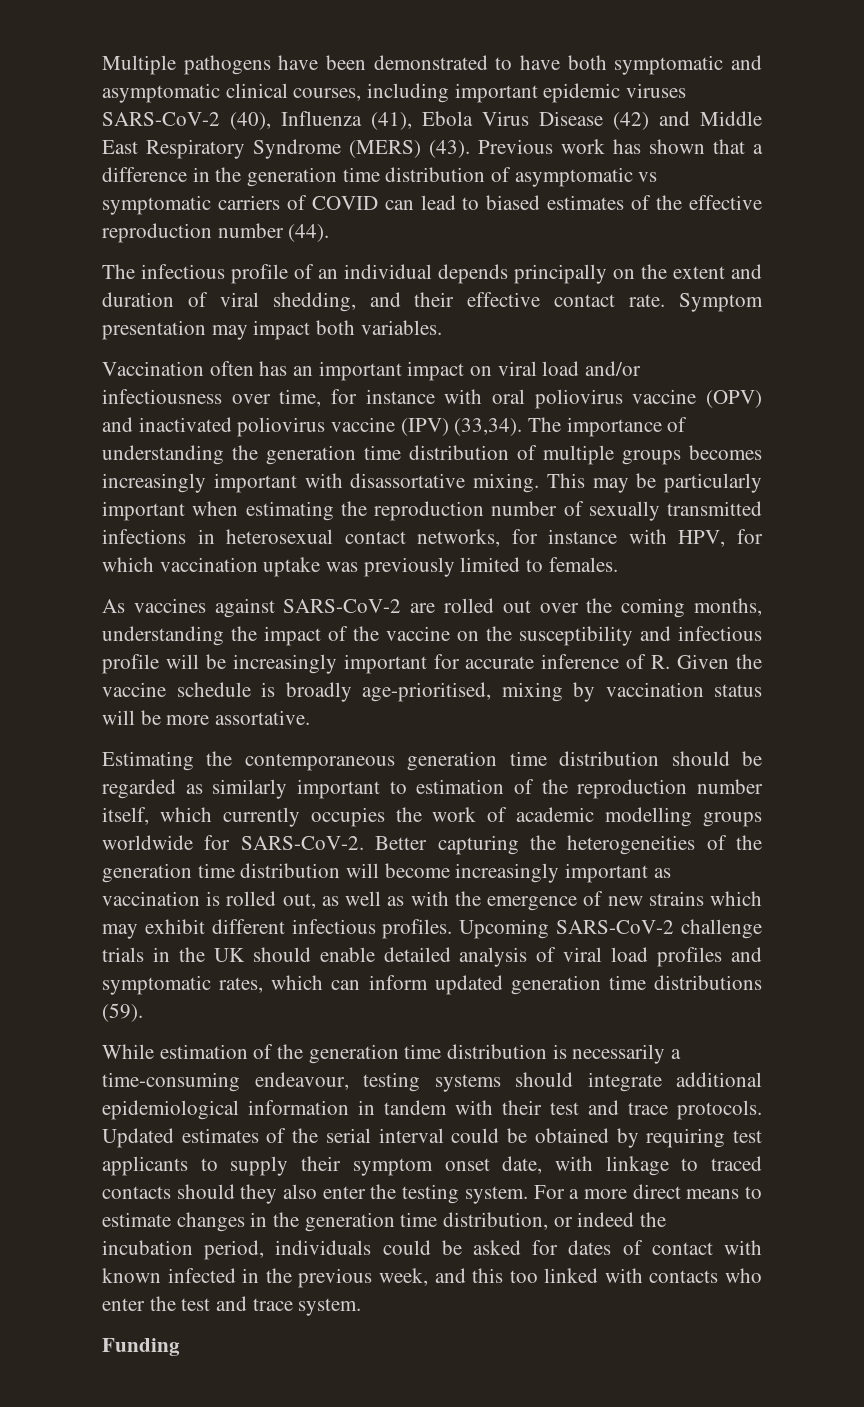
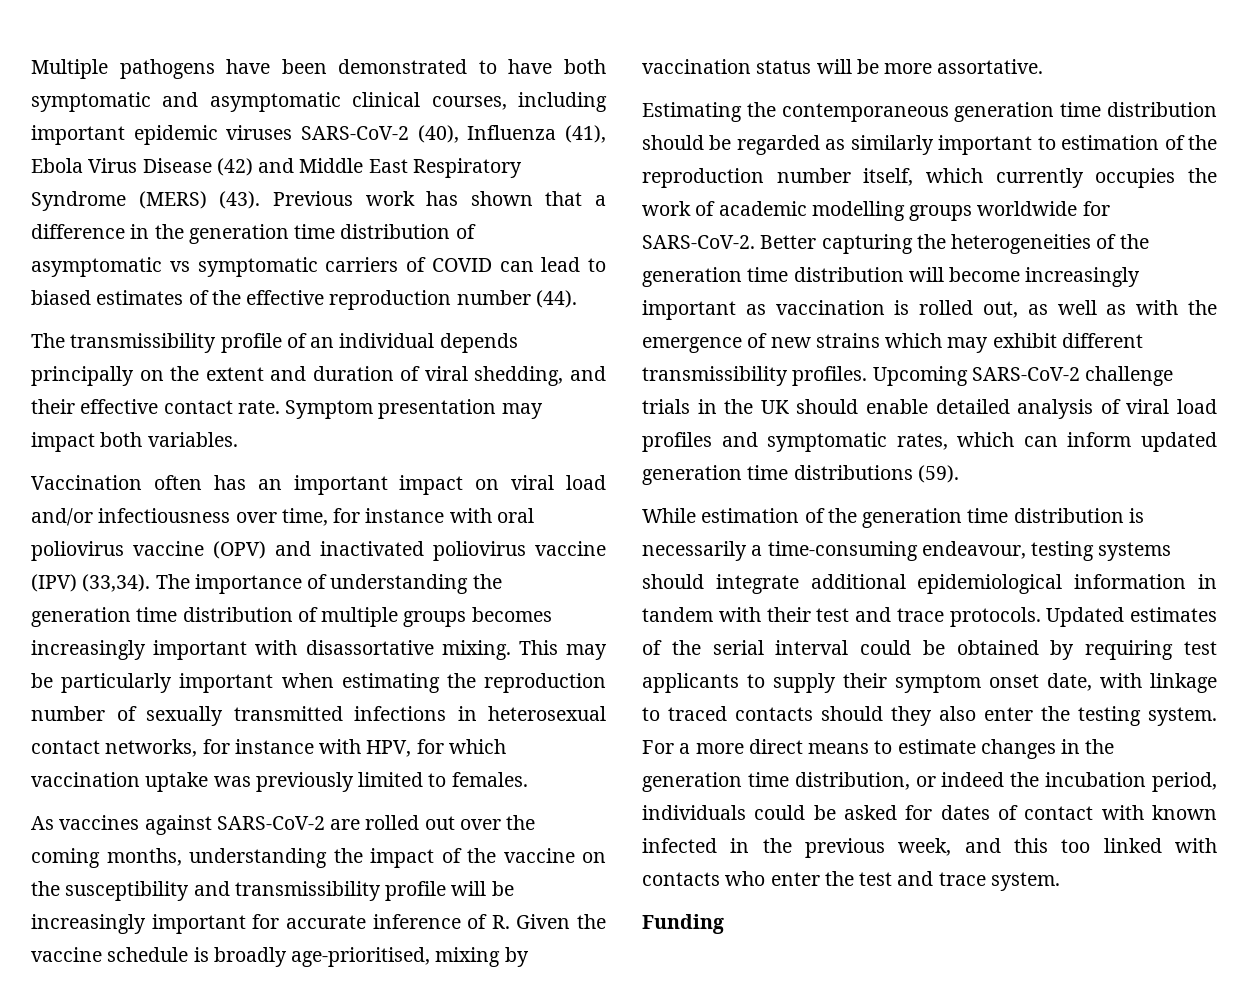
[141,264,225,279] infectious -> [70,333,217,353] transmissibility
[678,626,762,641] infectious -> [234,881,381,901] transmissibility
[291,919,376,934] infectious -> [642,366,788,386] transmissibility

